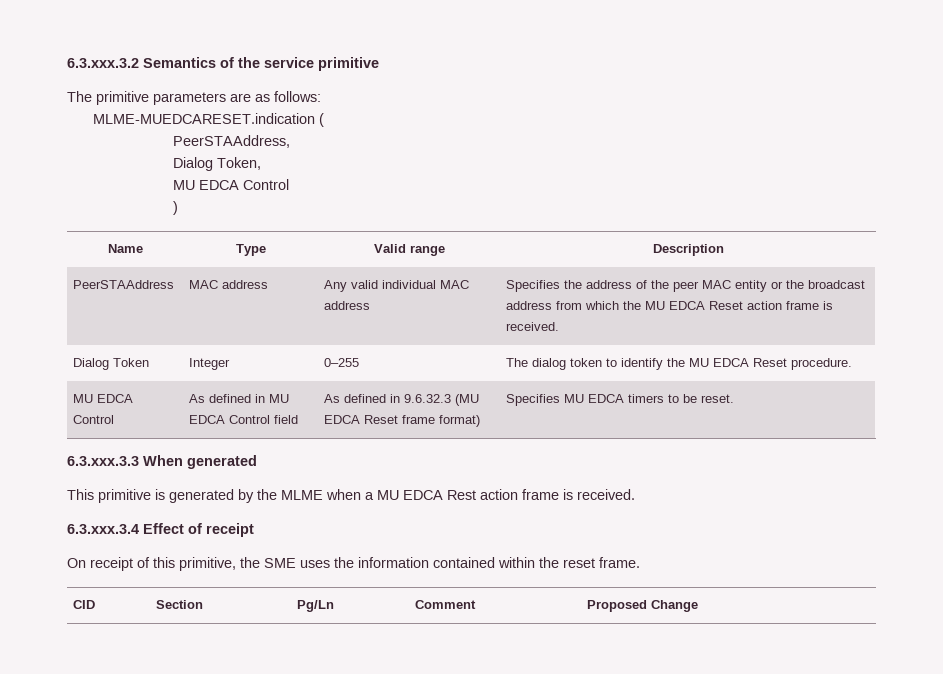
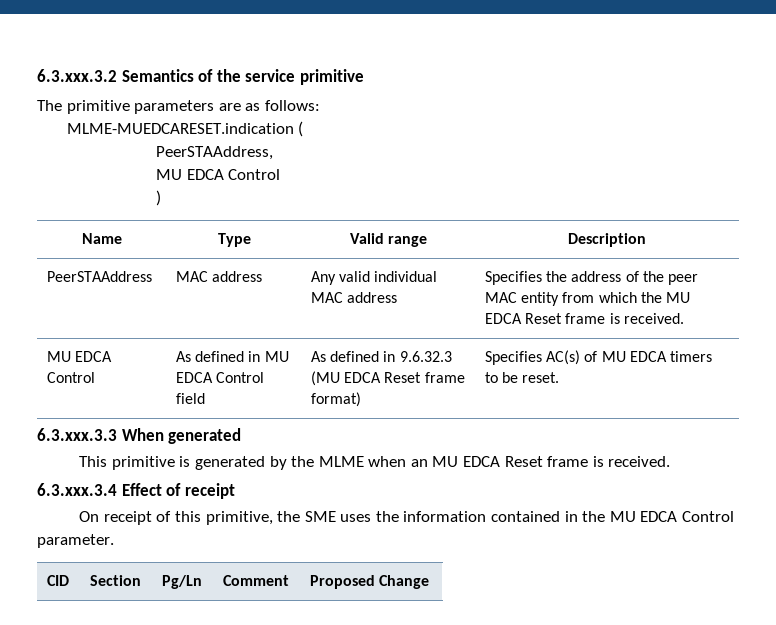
[172,157,261,171] // Dialog Token, -> (274, 153) none
[771,280,866,289] [506,301,553,310] or the broadcast address -> (560, 299) none
[747,301,834,310] [506,322,560,331] [73,358,150,370] [189,358,231,370] [324,358,360,367] [506,358,853,370] action frame is received. // Dialog Token | Integer | 0–255 | The dialog token to identify the MU EDCA Reset procedure. -> [565,313,684,324] frame is received.
(561, 400) none -> [546,350,598,365] AC(s) of
[365,489,518,500] a MU EDCA Rest action -> [410,456,543,467] an MU EDCA Reset
[498,557,640,568] within the reset frame. -> [564,511,735,522] [37,534,114,548] in the MU EDCA Control parameter.

